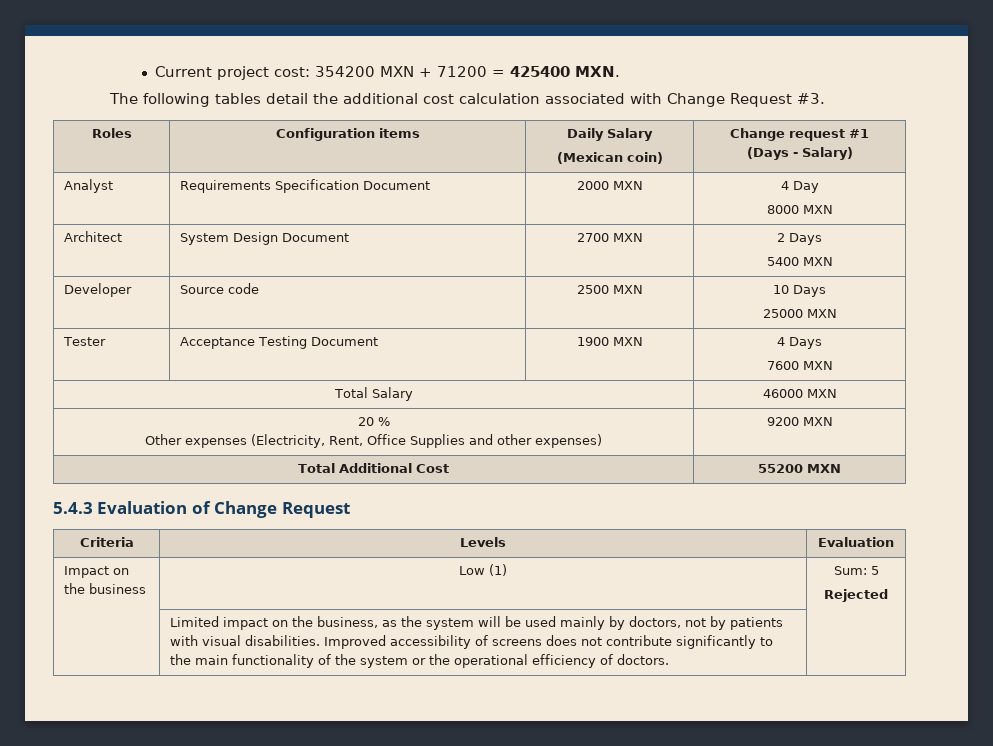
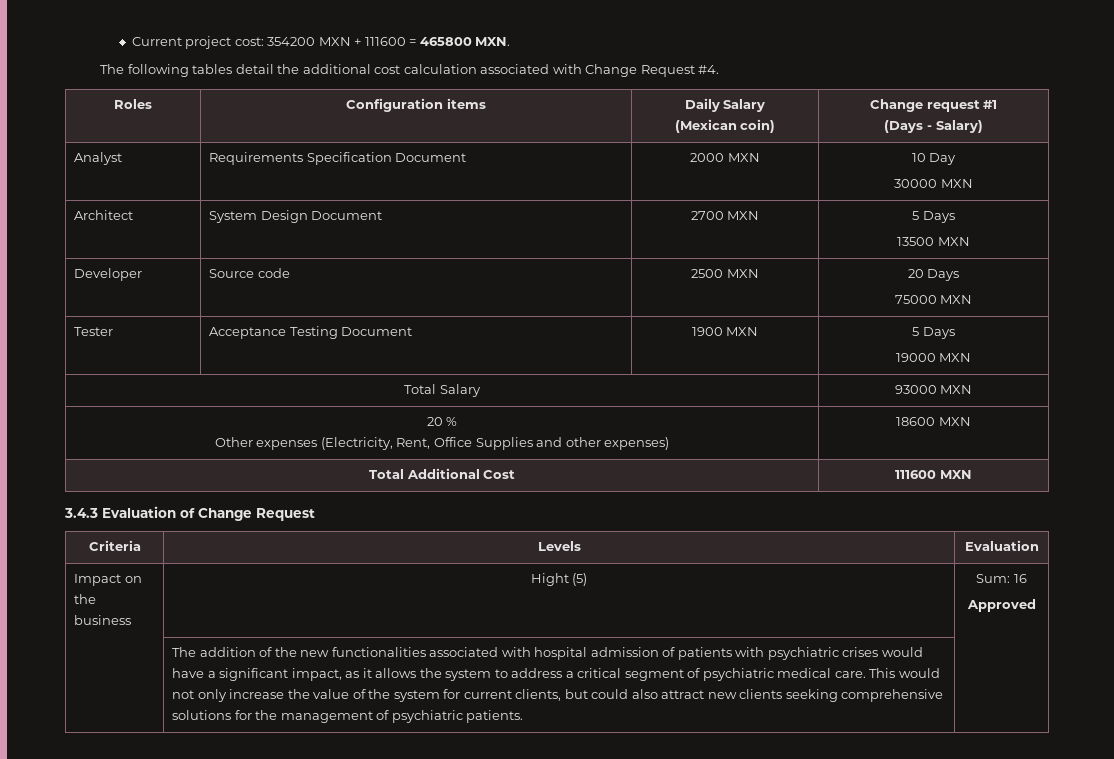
[436,66,570,77] 71200 = 425400 -> [364,37,472,46] 111600 = 465800
[797,93,826,104] #3. -> [698,65,720,74] #4.
[780,181,789,190] 4 -> [911,153,926,162] 10
[766,205,799,214] 8000 -> [894,179,938,188] 30000
[777,233,822,245] [766,257,799,266] 2 Days // 5400 -> [912,211,955,223] [897,237,935,246] 5 Days // 13500
[773,285,826,297] [762,309,803,318] 10 Days // 25000 -> [907,269,960,281] [894,295,937,304] 20 Days // 75000
[777,337,822,349] [766,361,799,370] 4 Days // 7600 -> [912,327,955,339] [895,353,936,362] 5 Days // 19000
[762,389,803,398] 46000 -> [894,385,937,394] 93000
[766,417,799,426] 9200 -> [896,417,936,426] 18600
[758,464,841,473] [53,502,93,514] 55200 MXN // 5.4.3 -> [895,470,972,479] [64,508,98,518] 111600 MXN // 3.4.3
[459,564,507,576] Low (1) -> [530,573,588,586] Hight (5)
[870,566,879,575] [824,589,888,602] [169,616,783,630] [169,635,773,649] [169,654,669,668] 5 // Rejected // | Limited impact on the business, as the system will be used mainly by doctors, not by patients with visual disabilities. Improved accessibility of screens does not contribute significantly to the main functionality of the system or the operational efficiency of doctors. -> [1013,574,1027,583] [966,599,1036,612] [172,647,923,660] [172,668,940,681] [172,689,944,702] [172,710,524,723] 16 // Approved // | The addition of the new functionalities associated with hospital admission of patients with psychiatric crises would have a significant impact, as it allows the system to address a critical segment of psychiatric medical care. This would not only increase the value of the system for current clients, but could also attract new clients seeking comprehensive solutions for the management of psychiatric patients.

